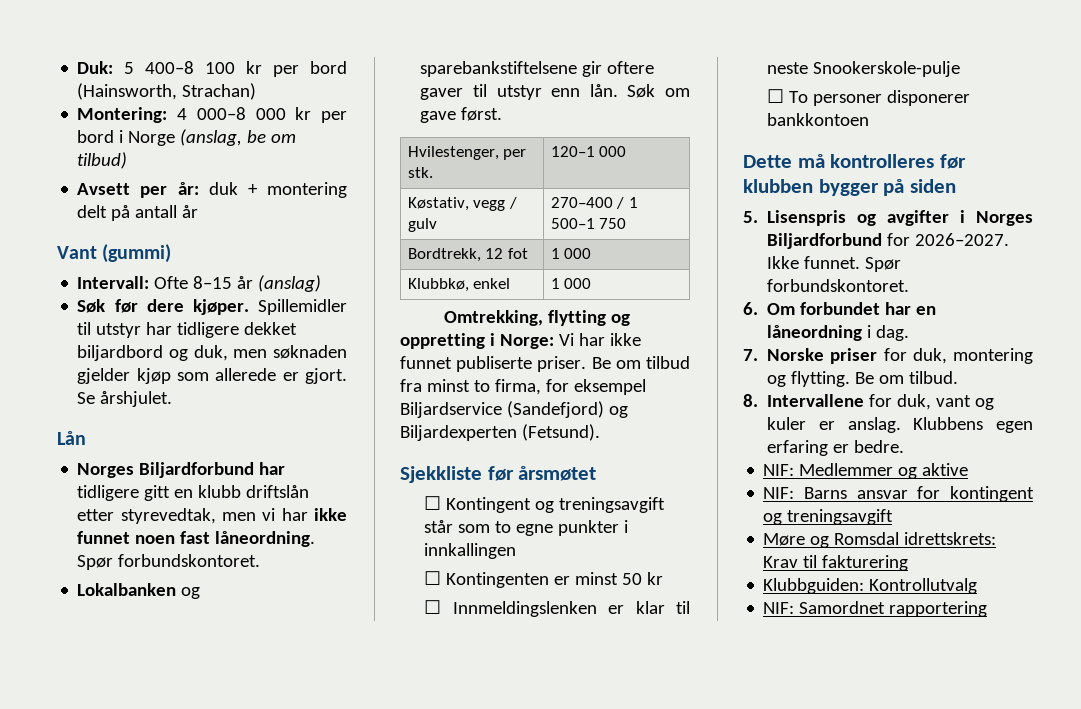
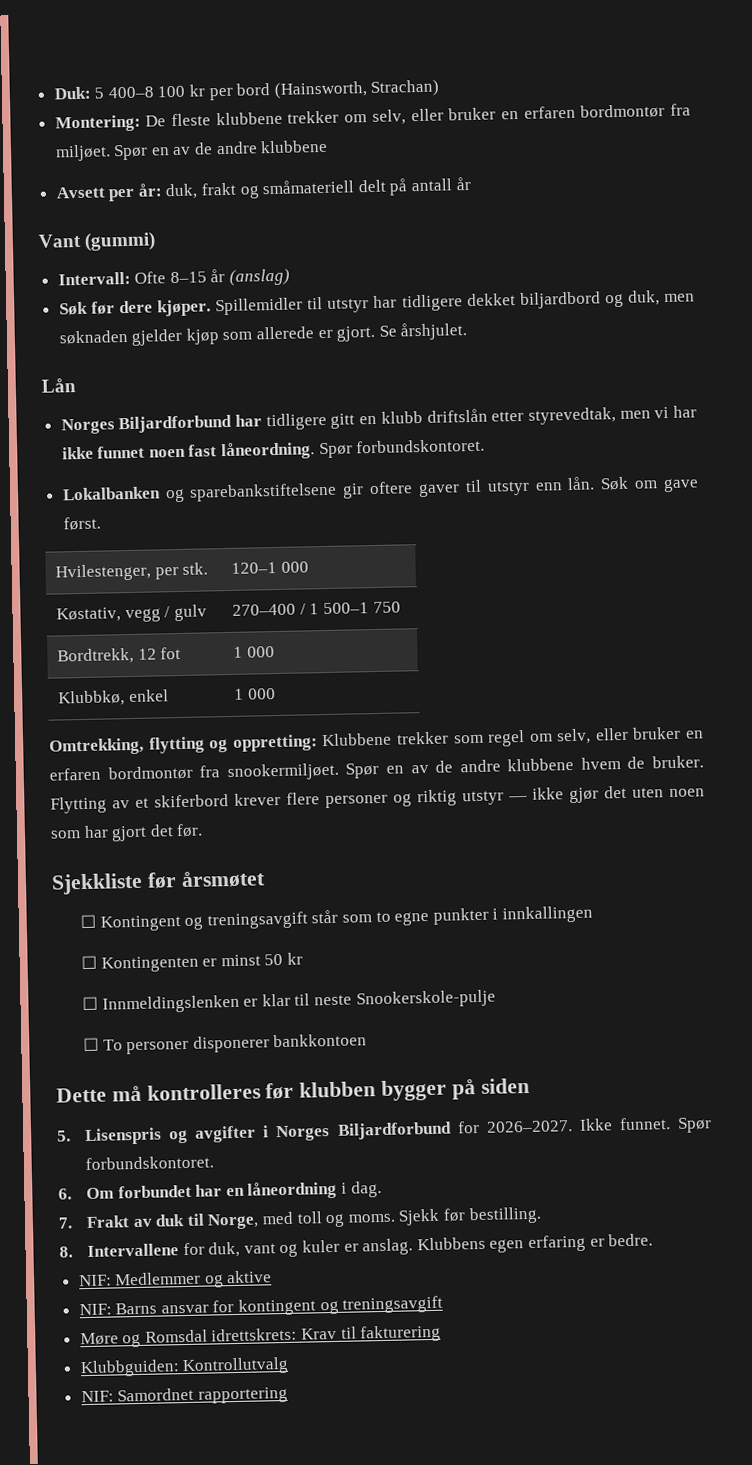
[177,107,347,123] [77,129,297,146] [77,152,128,169] 4 000–8 000 kr per bord i Norge (anslag, be om tilbud) -> [145,103,691,127] [54,139,329,162] De fleste klubbene trekker om selv, eller bruker en erfaren bordmontør fra miljøet. Spør en av de andre klubbene
[208,182,347,198] duk + montering -> [165,179,355,200] duk, frakt og småmateriell
[400,333,641,349] [400,356,690,372] [400,379,646,395] [400,401,628,418] [400,424,600,441] oppretting i Norge: Vi har ikke funnet publiserte priser. Be om tilbud fra minst to firma, for eksempel Biljardservice (Sandefjord) og Biljardexperten (Fetsund). -> [232,726,704,752] [49,755,704,782] [50,785,705,814] [50,823,204,842] oppretting: Klubbene trekker som regel om selv, eller bruker en erfaren bordmontør fra snookermiljøet. Spør en av de andre klubbene hvem de bruker. Flytting av et skiferbord krever flere personer og riktig utstyr — ikke gjør det uten noen som har gjort det før.
[767,348,1033,364] [767,371,959,387] Norske priser for duk, montering og flytting. Be om tilbud. -> [86,1206,542,1230] Frakt av duk til Norge, med toll og moms. Sjekk før bestilling.

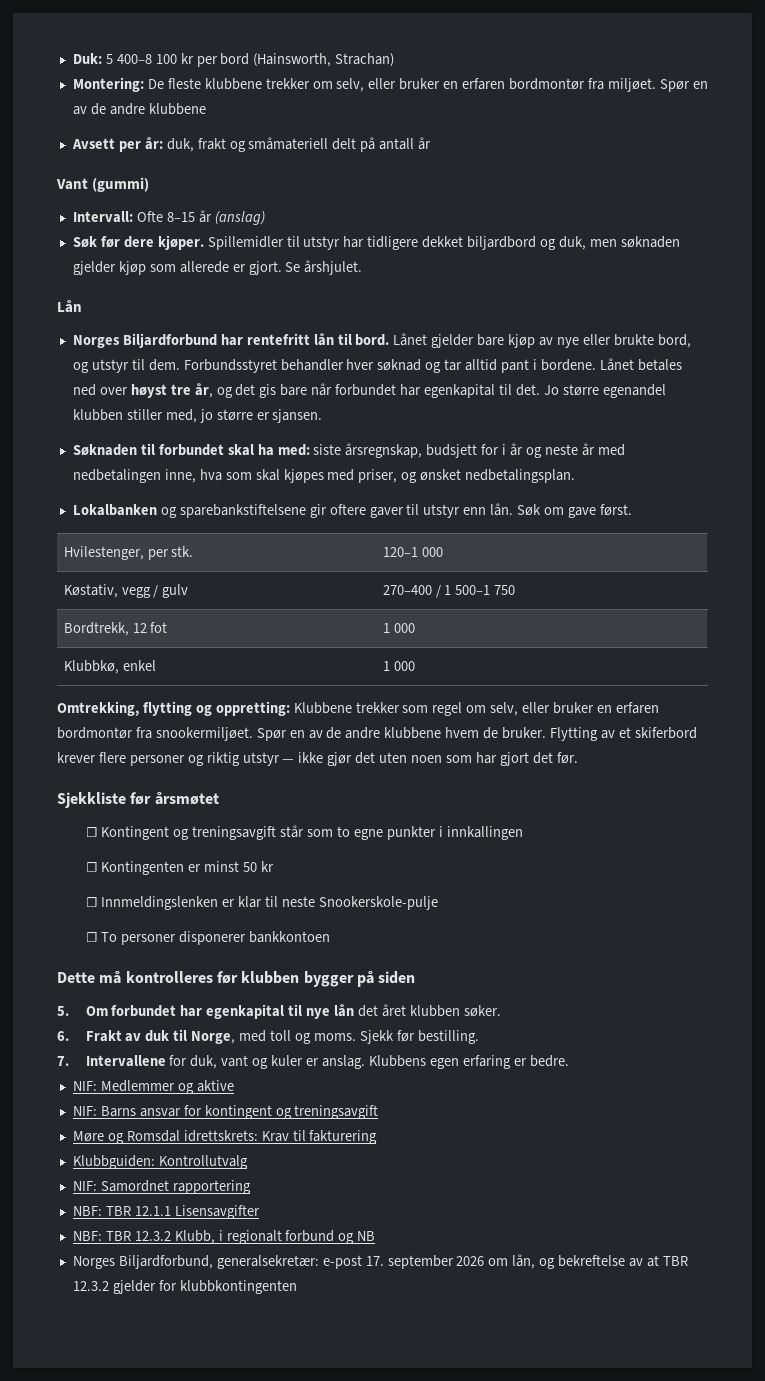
[265,405,697,431] [61,438,486,461] tidligere gitt en klubb driftslån etter styrevedtak, men vi har ikke funnet noen fast låneordning. Spør forbundskontoret. -> [246,333,691,348] [72,358,682,373] [72,383,666,398] [72,409,323,423] [72,443,625,458] [72,469,576,483] rentefritt lån til bord. Lånet gjelder bare kjøp av nye eller brukte bord, og utstyr til dem. Forbundsstyret behandler hver søknad og tar alltid pant i bordene. Lånet betales ned over høyst tre år, og det gis bare når forbundet har egenkapital til det. Jo større egenandel klubben stiller med, jo større er sjansen. // Søknaden til forbundet skal ha med: siste årsregnskap, budsjett for i år og neste år med nedbetalingen inne, hva som skal kjøpes med priser, og ønsket nedbetalingsplan.
[85,1117,712,1146] [85,1155,215,1171] [58,1180,382,1200] [58,1217,73,1229] Lisenspris og avgifter i Norges Biljardforbund for 2026–2027. Ikke funnet. Spør forbundskontoret. // 6. Om forbundet har en låneordning i dag. // 7. -> [85,1004,501,1019] [57,1031,69,1041] Om forbundet har egenkapital til nye lån det året klubben søker. // 6.
[59,1246,73,1258] 8. -> [57,1056,69,1066] 7.
(288, 1395) none -> [72,1205,260,1219] [72,1230,376,1244] [72,1254,688,1269] [72,1280,297,1294] // NBF: TBR 12.1.1 Lisensavgifter // NBF: TBR 12.3.2 Klubb, i regionalt forbund og NB // Norges Biljardforbund, generalsekretær: e-post 17. september 2026 om lån, og bekreftelse av at TBR 12.3.2 gjelder for klubbkontingenten

